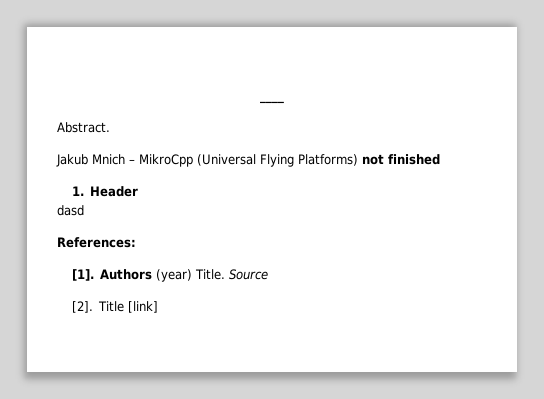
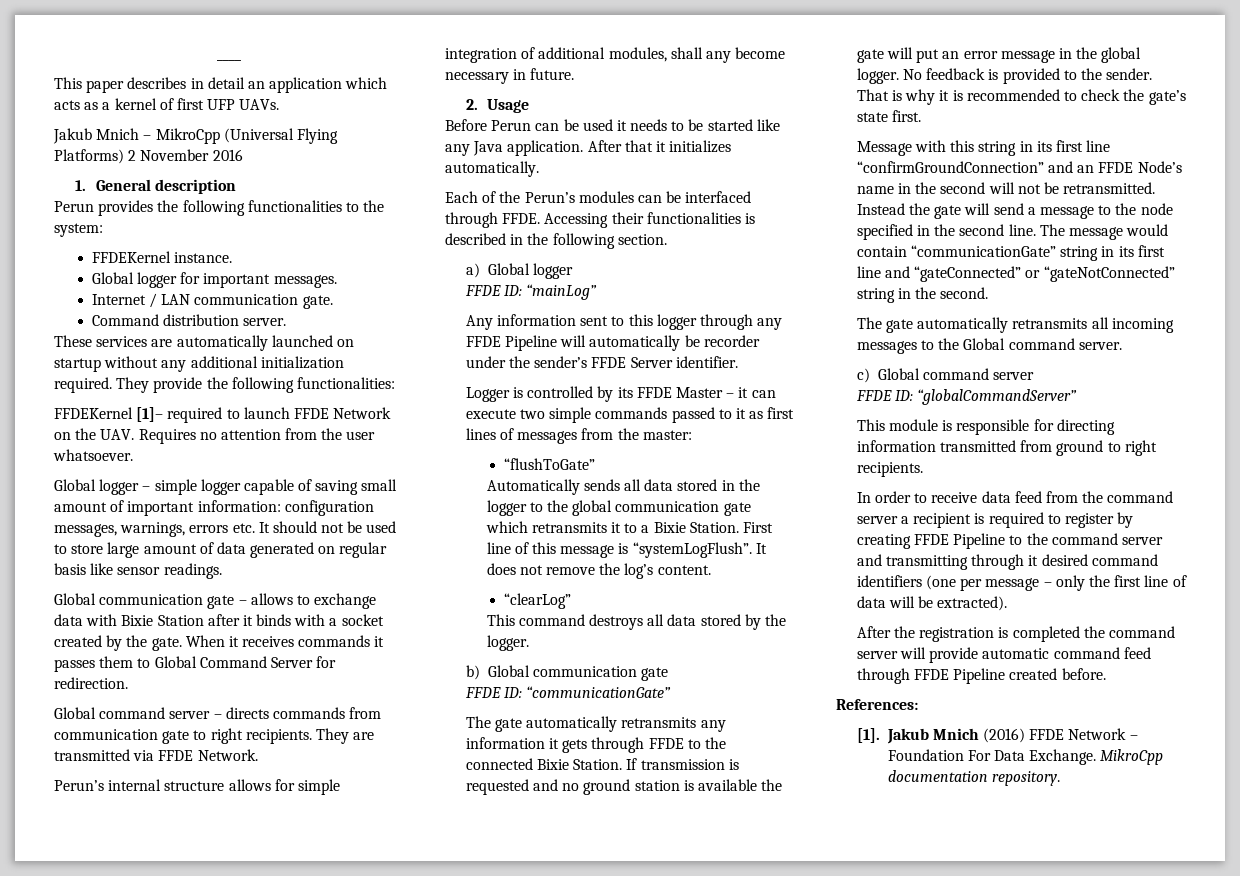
[57,122,110,133] Abstract. -> [54,77,388,93] [54,98,280,110] This paper describes in detail an application which acts as a kernel of first UFP UAVs.
[362,154,440,165] [71,186,138,197] [57,205,84,216] [57,237,136,248] [71,269,268,282] [71,301,158,313] not finished // 1. Header // dasd // References: // [1]. Authors (year) Title. Source // [2]. Title [link] -> [128,149,243,161] [74,179,236,194] [54,200,385,216] [54,223,103,237] [91,251,233,263] [91,272,337,288] [91,293,333,309] [91,314,287,326] [54,335,354,351] [54,356,344,372] [54,377,395,393] [54,407,392,423] [54,428,376,444] [53,449,133,461] [54,479,398,495] [54,500,374,516] [54,521,397,537] [54,542,388,558] [54,563,222,579] [54,593,377,609] [54,614,384,626] [54,635,385,651] [54,656,337,672] [54,677,128,689] [54,707,382,719] [54,728,375,744] [54,749,258,761] [54,779,340,795] [445,47,786,63] [445,68,575,84] [465,99,529,113] [445,119,780,131] [445,140,732,156] [445,161,539,177] [445,191,752,203] [445,212,755,228] [445,233,667,249] [465,263,573,279] [464,284,598,300] [465,314,783,330] [465,335,760,351] [465,356,738,368] [465,386,776,402] [465,407,795,423] [465,428,692,444] [503,458,595,470] [486,479,760,495] [486,500,751,516] [485,521,774,533] [486,542,767,558] [486,563,711,579] [503,593,571,609] [486,614,787,630] [486,635,529,651] [465,665,668,681] [464,686,672,698] [465,716,726,732] [465,737,726,753] [465,758,739,770] [465,779,783,795] [856,47,1142,63] [856,68,1153,84] [856,89,1186,105] [856,110,922,122] [856,140,1111,156] [856,161,1182,173] [856,182,1156,194] [856,203,1173,219] [856,224,1169,240] [856,245,1165,261] [856,266,1175,282] [856,287,989,303] [856,317,1174,333] [856,338,1122,354] [856,368,1035,383] [855,389,1078,405] [856,419,1115,435] [856,440,1157,456] [856,462,923,477] [856,491,1174,503] [856,512,1134,528] [856,533,1163,549] [856,554,1158,570] [856,575,1187,591] [856,596,1008,611] [856,626,1175,642] [856,647,1151,663] [856,668,1106,684] [836,699,918,710] [856,728,1138,744] [887,749,1164,765] [887,770,1060,786] 2 November 2016 // 1. General description // Perun provides the following functionalities to the system: // FFDEKernel instance. // Global logger for important messages. // Internet / LAN communication gate. // Command distribution server. // These services are automatically launched on startup without any additional initialization required. They provide the following functionalities: // FFDEKernel [1]– required to launch FFDE Network on the UAV. Requires no attention from the user whatsoever. // Global logger – simple logger capable of saving small amount of important information: configuration messages, warnings, errors etc. It should not be used to store large amount of data generated on regular basis like sensor readings. // Global communication gate – allows to exchange data with Bixie Station after it binds with a socket created by the gate. When it receives commands it passes them to Global Command Server for redirection. // Global command server – directs commands from communication gate to right recipients. They are transmitted via FFDE Network. // Perun’s internal structure allows for simple integration of additional modules, shall any become necessary in future. // 2. Usage // Before Perun can be used it needs to be started like any Java application. After that it initializes automatically. // Each of the Perun’s modules can be interfaced through FFDE. Accessing their functionalities is described in the following section. // a) Global logger // FFDE ID: “mainLog” // Any information sent to this logger through any FFDE Pipeline will automatically be recorder under the sender’s FFDE Server identifier. // Logger is controlled by its FFDE Master – it can execute two simple commands passed to it as first lines of messages from the master: // “flushToGate” // Automatically sends all data stored in the logger to the global communication gate which retransmits it to a Bixie Station. First line of this message is “systemLogFlush”. It does not remove the log’s content. // “clearLog” // This command destroys all data stored by the logger. // b) Global communication gate // FFDE ID: “communicationGate” // The gate automatically retransmits any information it gets through FFDE to the connected Bixie Station. If transmission is requested and no ground station is available the gate will put an error message in the global logger. No feedback is provided to the sender. That is why it is recommended to check the gate’s state first. // Message with this string in its first line “confirmGroundConnection” and an FFDE Node’s name in the second will not be retransmitted. Instead the gate will send a message to the node specified in the second line. The message would contain “communicationGate” string in its first line and “gateConnected” or “gateNotConnected” string in the second. // The gate automatically retransmits all incoming messages to the Global command server. // c) Global command server // FFDE ID: “globalCommandServer” // This module is responsible for directing information transmitted from ground to right recipients. // In order to receive data feed from the command server a recipient is required to register by creating FFDE Pipeline to the command server and transmitting through it desired command identifiers (one per message – only the first line of data will be extracted). // After the registration is completed the command server will provide automatic command feed through FFDE Pipeline created before. // References: // [1]. Jakub Mnich (2016) FFDE Network – Foundation For Data Exchange. MikroCpp documentation repository.

